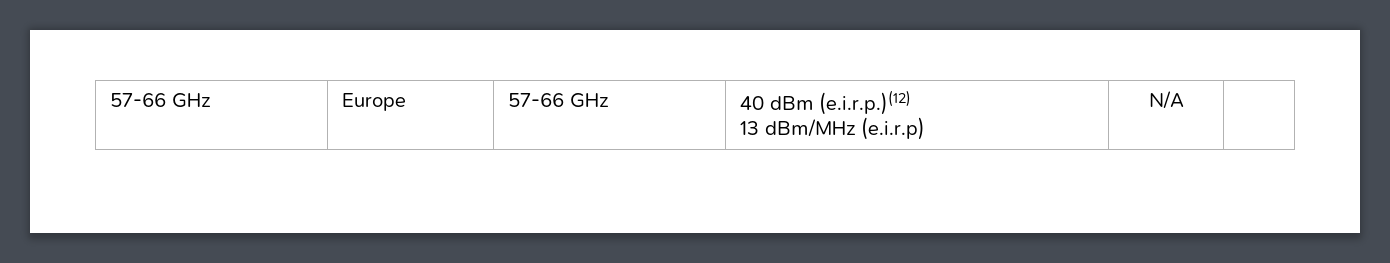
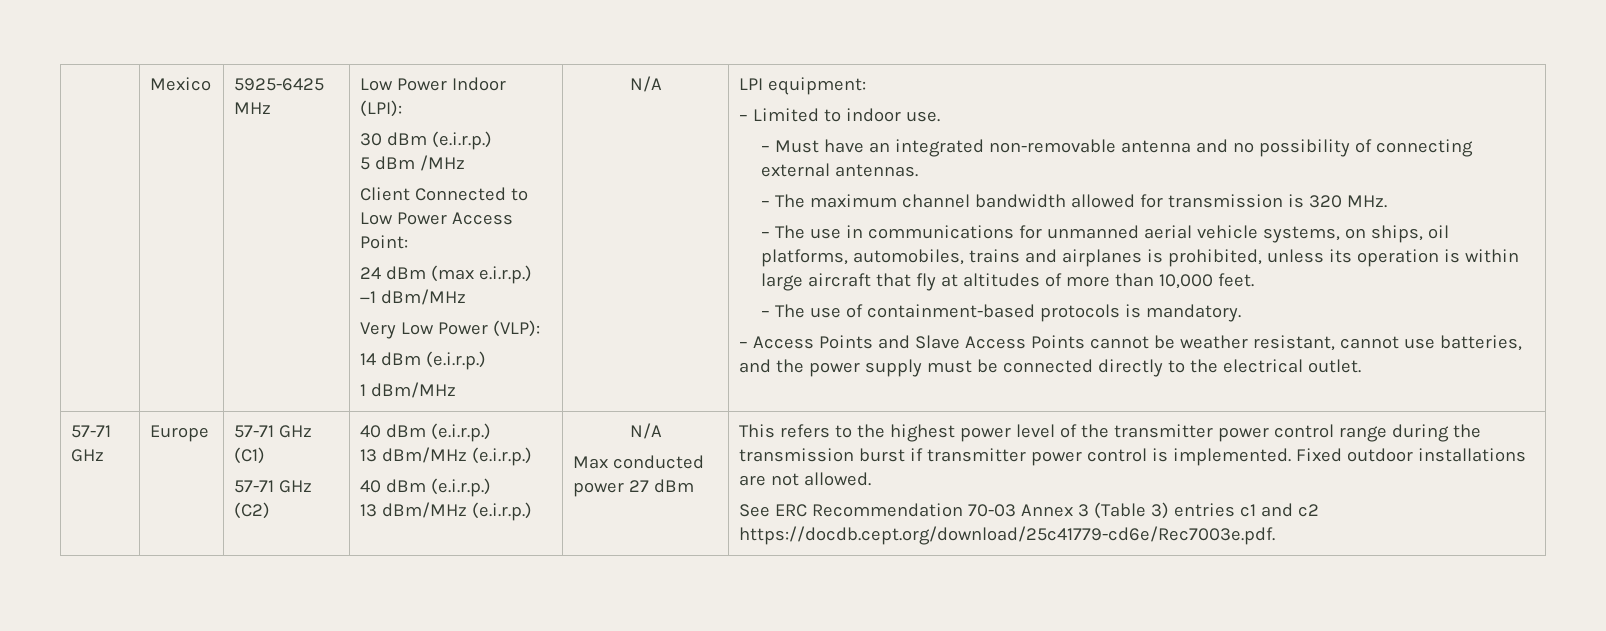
[110,93,167,107] 57-66 -> [149,77,211,91] [233,78,324,91] [233,102,271,114] [359,77,506,91] [359,100,402,117] [359,131,492,150] [359,155,465,171] [359,187,528,201] [359,212,513,225] [359,235,408,249] [359,265,532,284] [359,289,466,305] [359,320,540,339] [359,351,486,370] [359,382,456,398] [629,76,662,92] [738,77,866,95] [738,108,940,122] [760,139,1473,157] [760,163,918,177] [760,194,1387,208] [760,225,1449,243] [760,249,1519,267] [760,273,1254,291] [760,304,1241,322] [738,335,1522,351] [738,359,1361,377] [70,425,111,438] | Mexico | 5925-6425 MHz | Low Power Indoor (LPI): // 30 dBm (e.i.r.p.) // 5 dBm /MHz // Client Connected to Low Power Access Point: // 24 dBm (max e.i.r.p.) −1 dBm/MHz // Very Low Power (VLP): // 14 dBm (e.i.r.p.) // 1 dBm/MHz | N/A | LPI equipment: // – Limited to indoor use. // – Must have an integrated non-removable antenna and no possibility of connecting external antennas. // – The maximum channel bandwidth allowed for transmission is 320 MHz. // – The use in communications for unmanned aerial vehicle systems, on ships, oil platforms, automobiles, trains and airplanes is prohibited, unless its operation is within large aircraft that fly at altitudes of more than 10,000 feet. // – The use of containment-based protocols is mandatory. // – Access Points and Slave Access Points cannot be weather resistant, cannot use batteries, and the power supply must be connected directly to the electrical outlet. // 57-71
[508,93,609,108] [740,90,912,115] [740,117,926,140] [1148,91,1184,109] 57-66 GHz | 40 dBm (e.i.r.p.)(12) // 13 dBm/MHz (e.i.r.p) | N/A | -> [233,425,312,438] [233,447,265,464] [233,480,312,493] [233,502,270,519] [359,423,491,442] [359,447,532,466] [359,478,491,497] [359,502,532,521] [629,423,662,439] [572,455,704,469] [572,479,694,497] [738,424,1481,442] [738,448,1526,466] [738,472,871,486] [738,502,1319,519] [738,526,1275,545] 57-71 GHz (C1) // 57-71 GHz (C2) | 40 dBm (e.i.r.p.) // 13 dBm/MHz (e.i.r.p.) // 40 dBm (e.i.r.p.) // 13 dBm/MHz (e.i.r.p.) | N/A // Max conducted power 27 dBm | This refers to the highest power level of the transmitter power control range during the transmission burst if transmitter power control is implemented. Fixed outdoor installations are not allowed. // See ERC Recommendation 70-03 Annex 3 (Table 3) entries c1 and c2 https://docdb.cept.org/download/25c41779-cd6e/Rec7003e.pdf.

